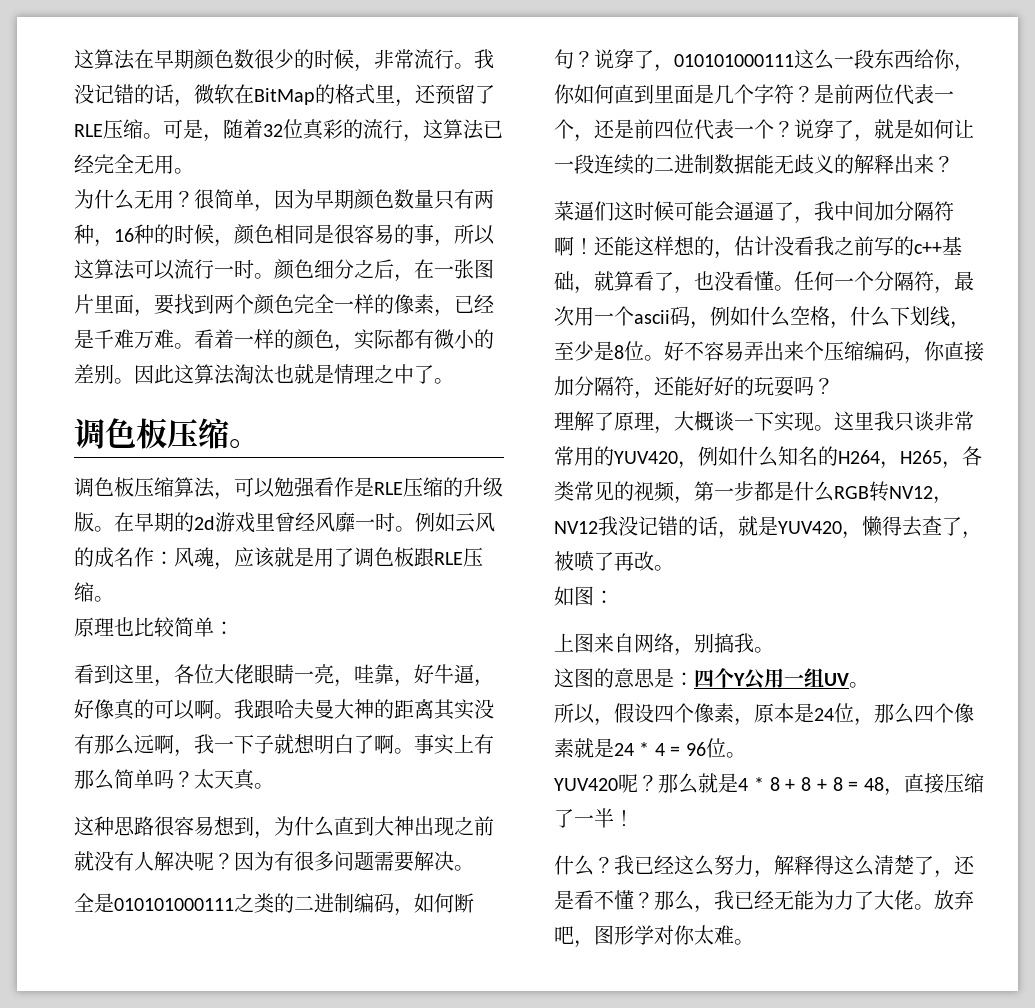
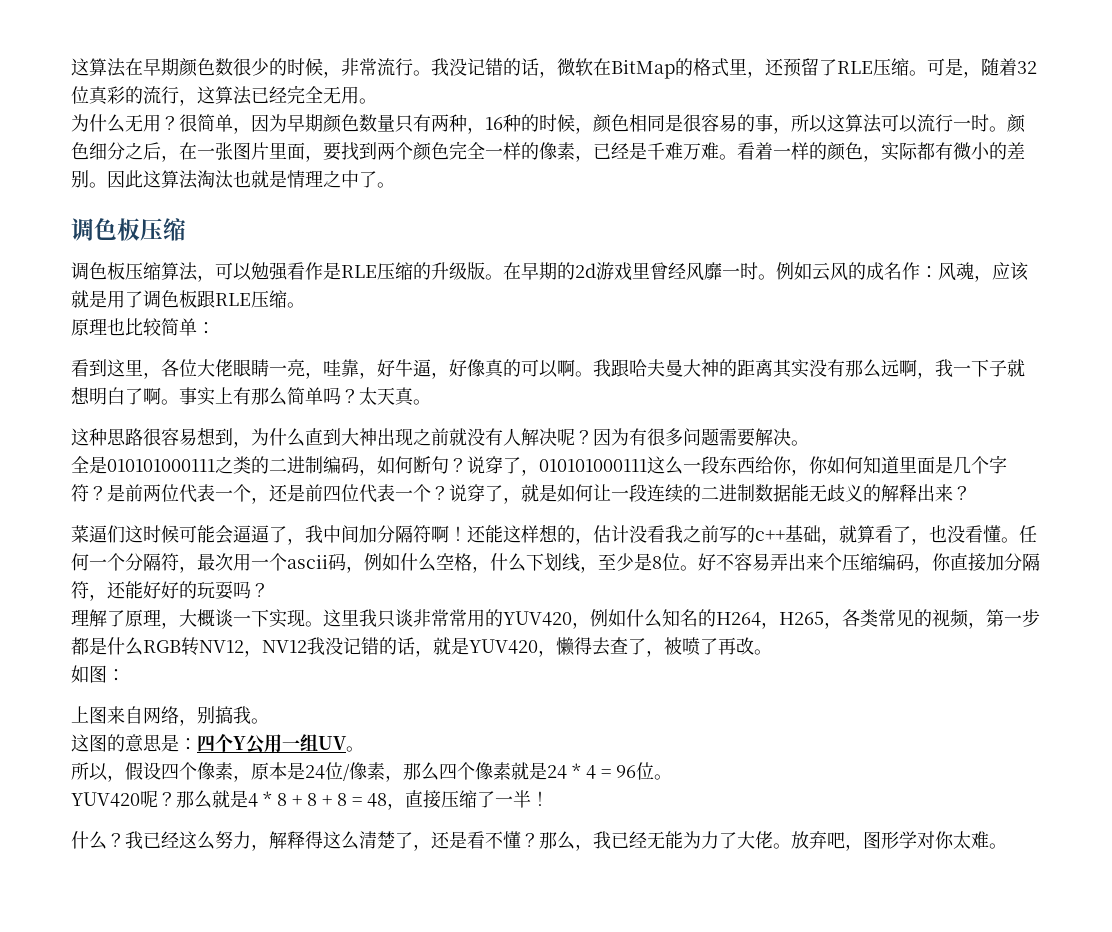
[229,439,260,449] 。 -> (186, 229) none
[614,84,654,104] 直到 -> [863,456,899,474] 知道
(854, 713) none -> [343,762,385,781] /像素

